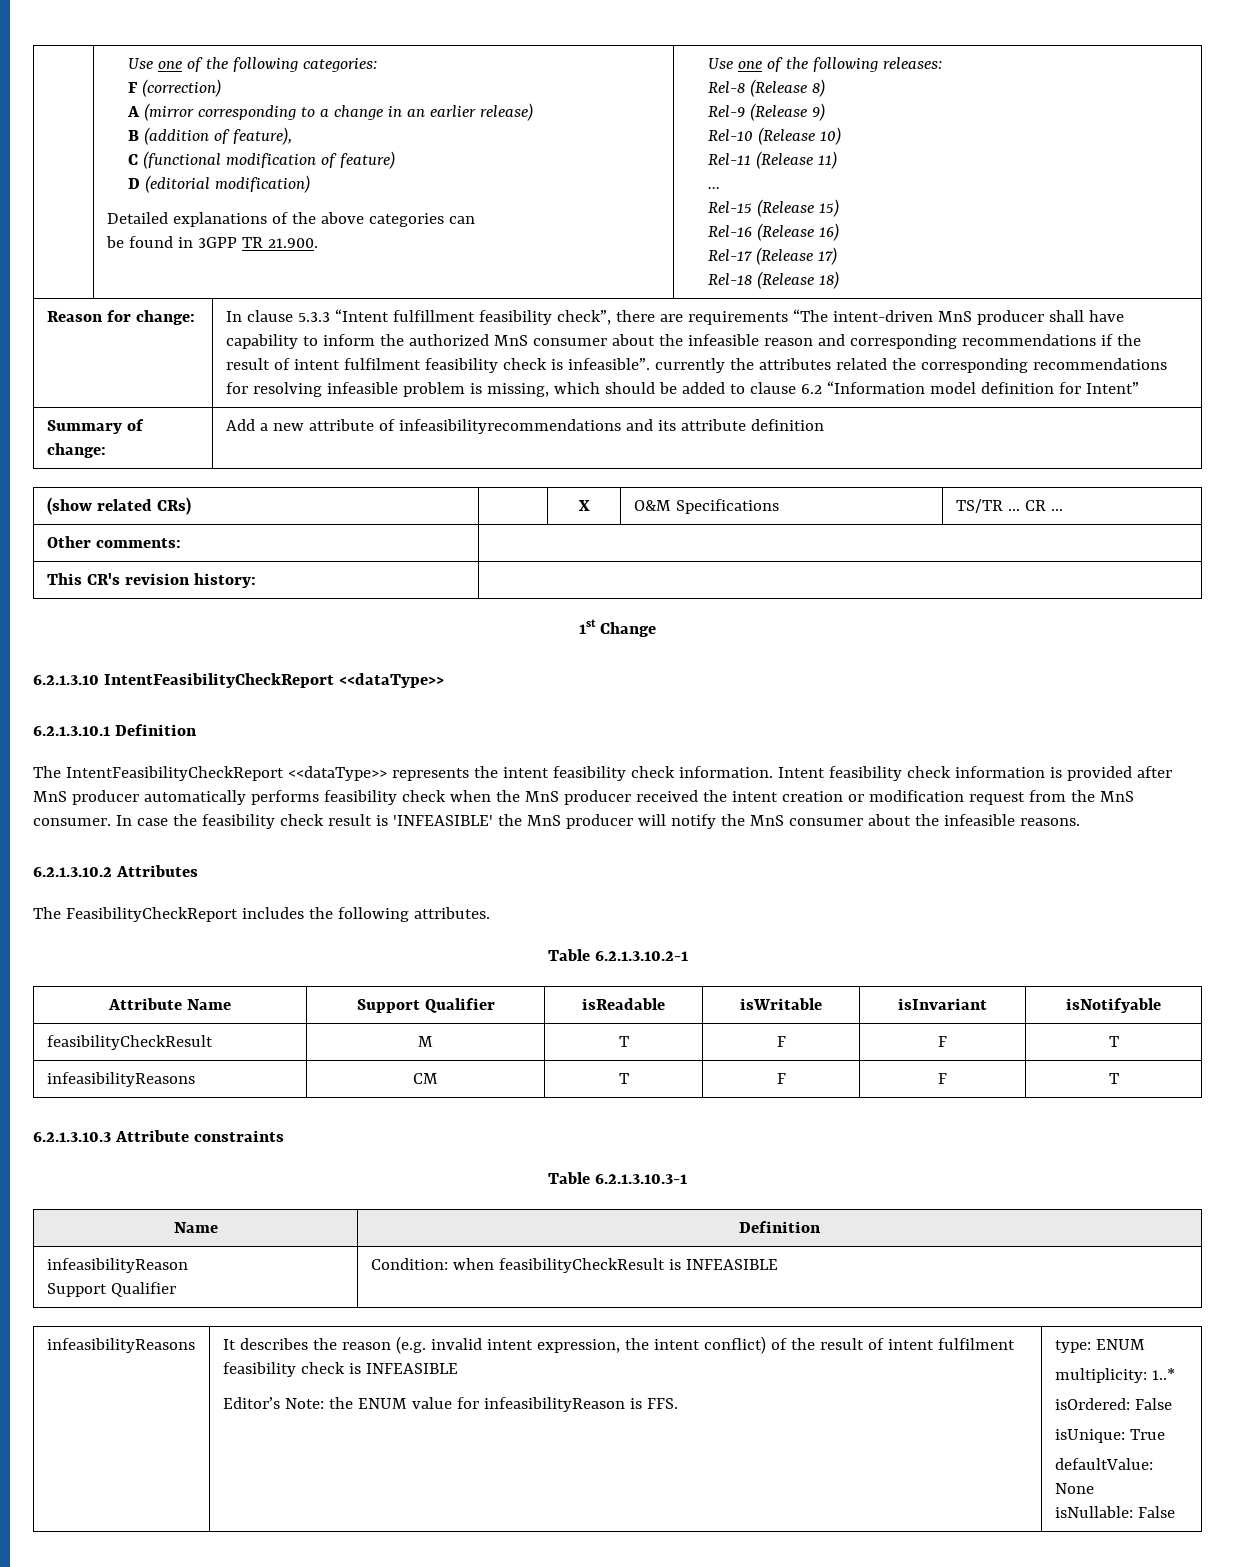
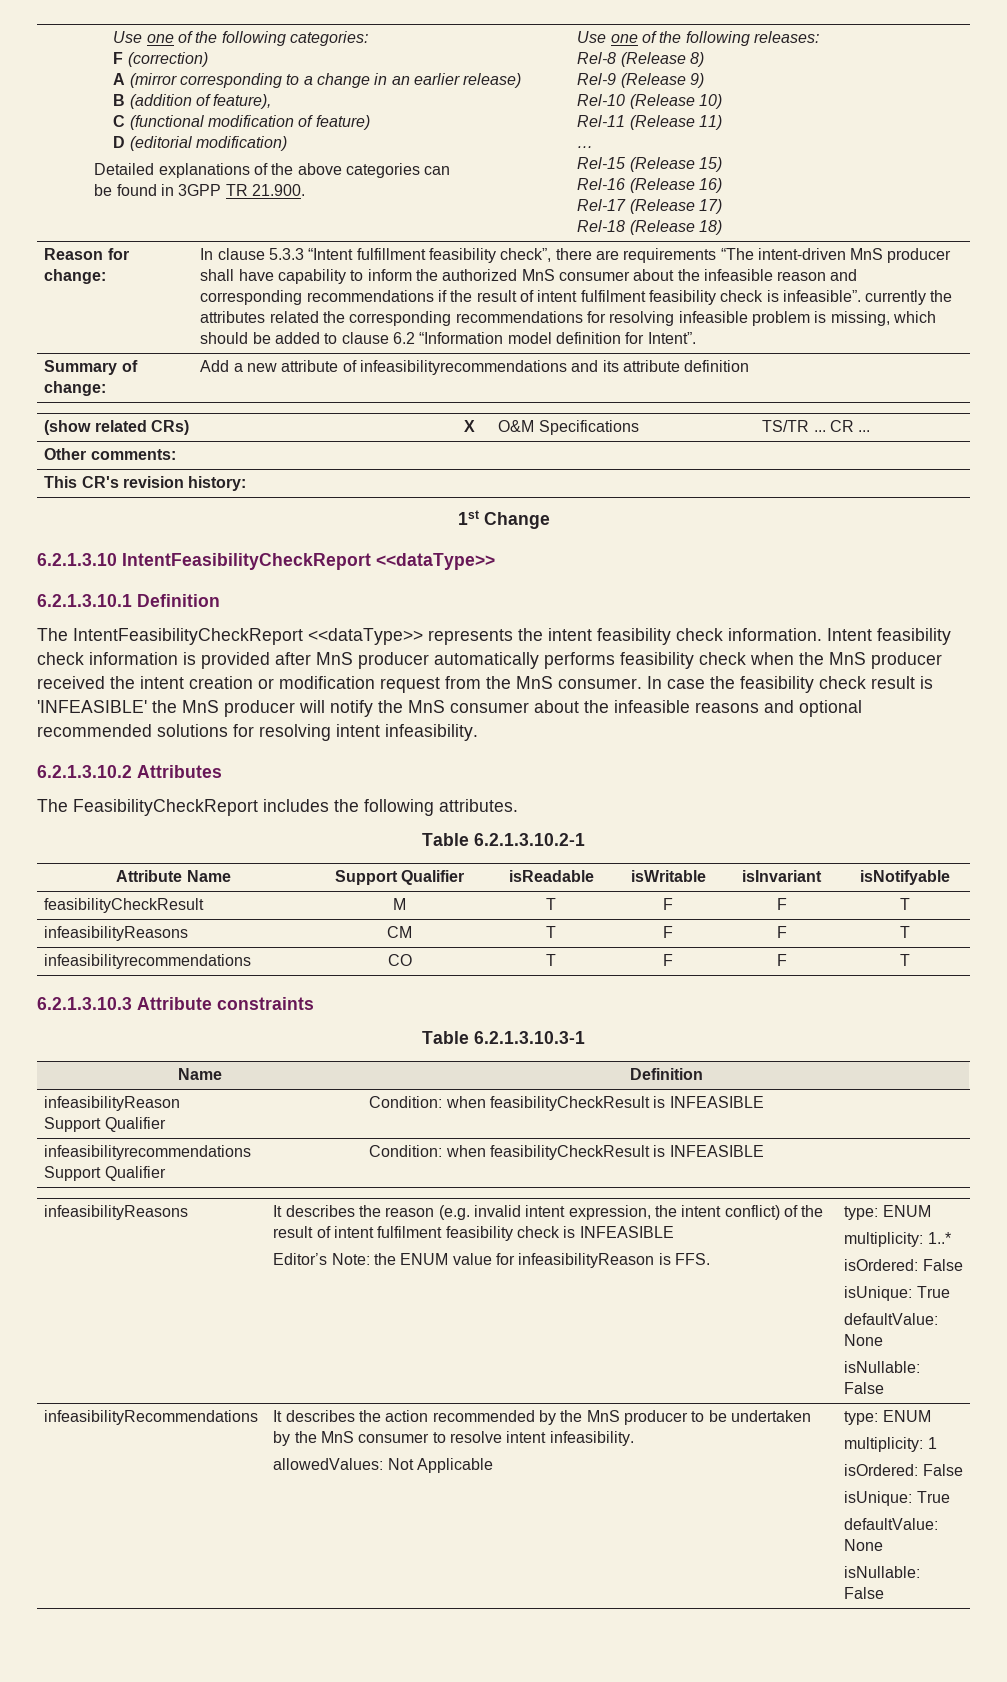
[1085,382,1139,394] Intent” -> [647,332,696,344] Intent”.
[1019,818,1080,826] reasons. -> [695,700,862,717] [37,724,478,741] reasons and optional recommended solutions for resolving intent infeasibility.
(1119, 1078) none -> [44,954,252,969] [387,954,412,966] [546,954,556,966] [663,954,673,966] [776,954,787,966] [899,954,910,966] // infeasibilityrecommendations | CO | T | F | F | T
(778, 1264) none -> [44,1145,252,1160] [44,1166,166,1181] [369,1145,764,1160] // infeasibilityrecommendations // Support Qualifier | Condition: when feasibilityCheckResult is INFEASIBLE
(1175, 1512) none -> [44,1410,259,1425] [273,1410,811,1425] [273,1431,634,1446] [273,1458,493,1473] [844,1410,931,1425] [844,1437,937,1452] [844,1464,963,1476] [844,1491,950,1506] [844,1518,939,1530] [844,1539,884,1551] [844,1566,921,1578] [844,1587,885,1599] // infeasibilityRecommendations | It describes the action recommended by the MnS producer to be undertaken by the MnS consumer to resolve intent infeasibility. // allowedValues: Not Applicable | type: ENUM // multiplicity: 1 // isOrdered: False // isUnique: True // defaultValue: None // isNullable: False

